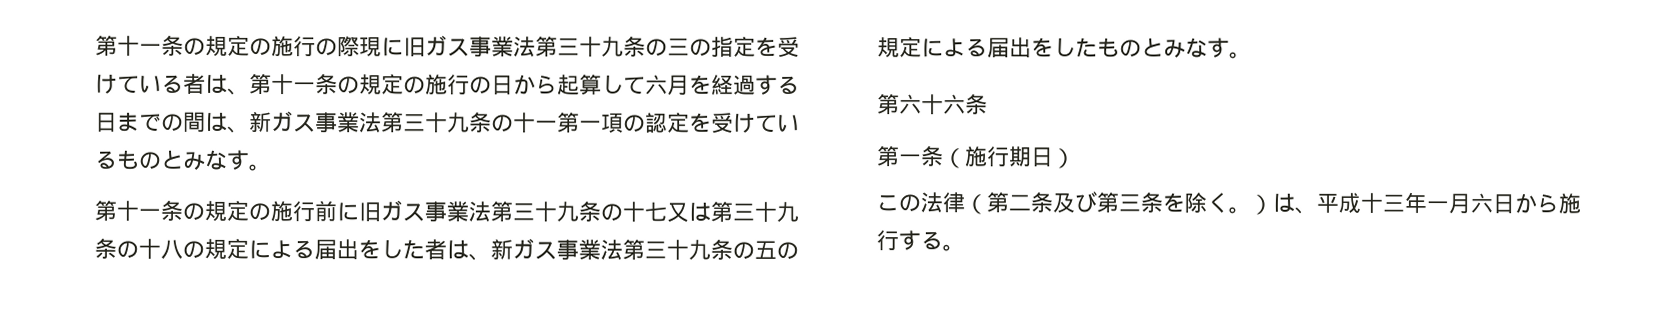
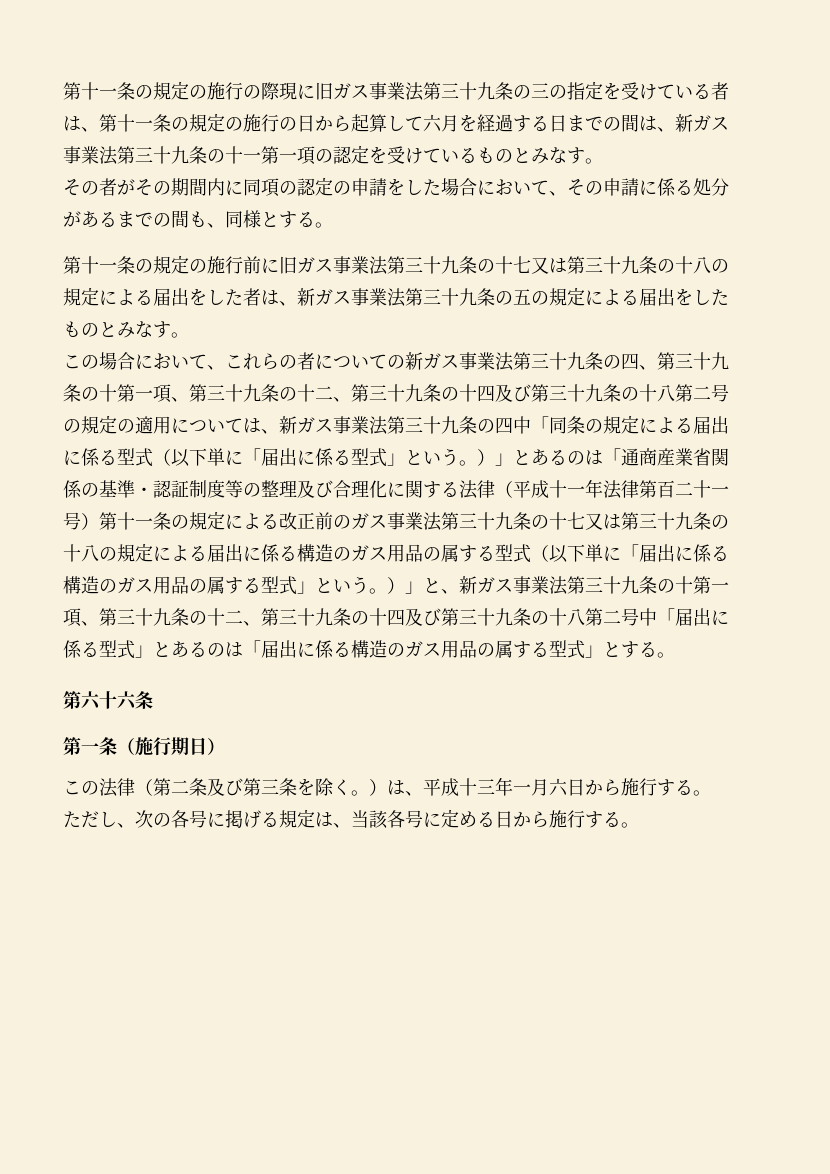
(271, 167) none -> [63,177,729,197] [63,210,333,228] // その者がその期間内に同項の認定の申請をした場合において、その申請に係る処分があるまでの間も、同様とする。
(1252, 55) none -> [63,352,729,371] [63,384,729,403] [63,415,729,435] [63,448,729,467] [63,479,729,499] [63,511,729,531] [63,543,729,563] [63,576,729,595] [63,608,729,627] [63,640,675,659] // この場合において、これらの者についての新ガス事業法第三十九条の四、第三十九条の十第一項、第三十九条の十二、第三十九条の十四及び第三十九条の十八第二号の規定の適用については、新ガス事業法第三十九条の四中「同条の規定による届出に係る型式（以下単に「届出に係る型式」という。）」とあるのは「通商産業省関係の基準・認証制度等の整理及び合理化に関する法律（平成十一年法律第百二十一号）第十一条の規定による改正前のガス事業法第三十九条の十七又は第三十九条の十八の規定による届出に係る構造のガス用品の属する型式（以下単に「届出に係る構造のガス用品の属する型式」という。）」と、新ガス事業法第三十九条の十第一項、第三十九条の十二、第三十九条の十四及び第三十九条の十八第二号中「届出に係る型式」とあるのは「届出に係る構造のガス用品の属する型式」とする。
(965, 248) none -> [63,809,639,829] // ただし、次の各号に掲げる規定は、当該各号に定める日から施行する。

